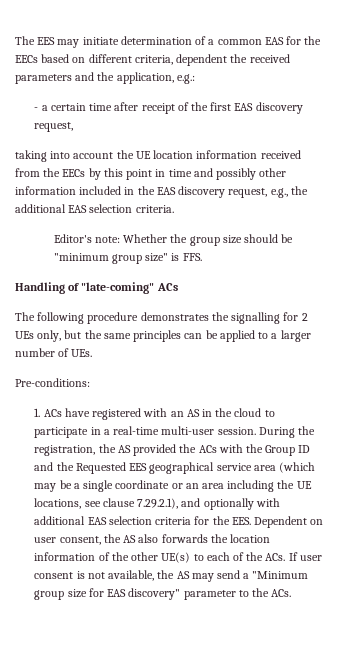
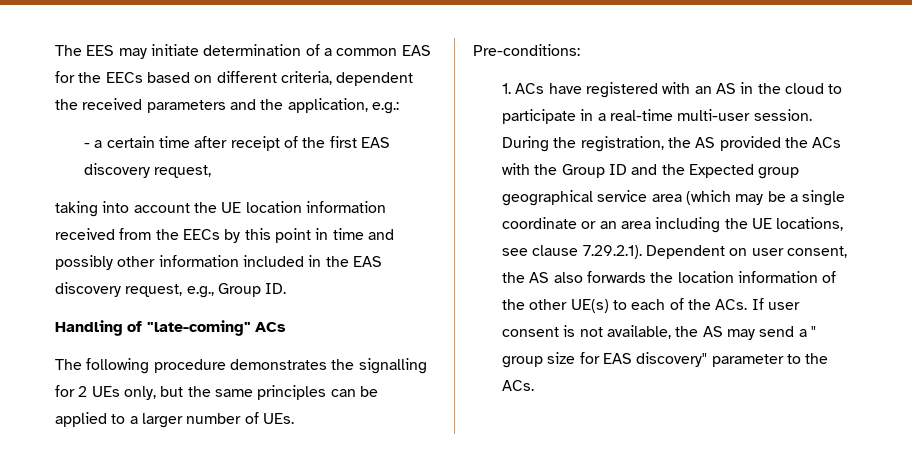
[290,186,308,195] [15,204,174,213] [53,234,294,246] [53,253,202,264] the additional EAS selection criteria. // Editor's note: Whether the group size should be "minimum group size" is FFS. -> [217,283,287,297] Group ID.
[75,462,148,474] Requested EES -> [688,164,800,179] Expected group
[137,498,280,510] [34,516,251,525] 7.29.2.1), and optionally with additional EAS selection criteria for the EES. -> [582,245,642,259] 7.29.2.1).
[252,571,309,579] "Minimum -> [810,326,816,337] "

